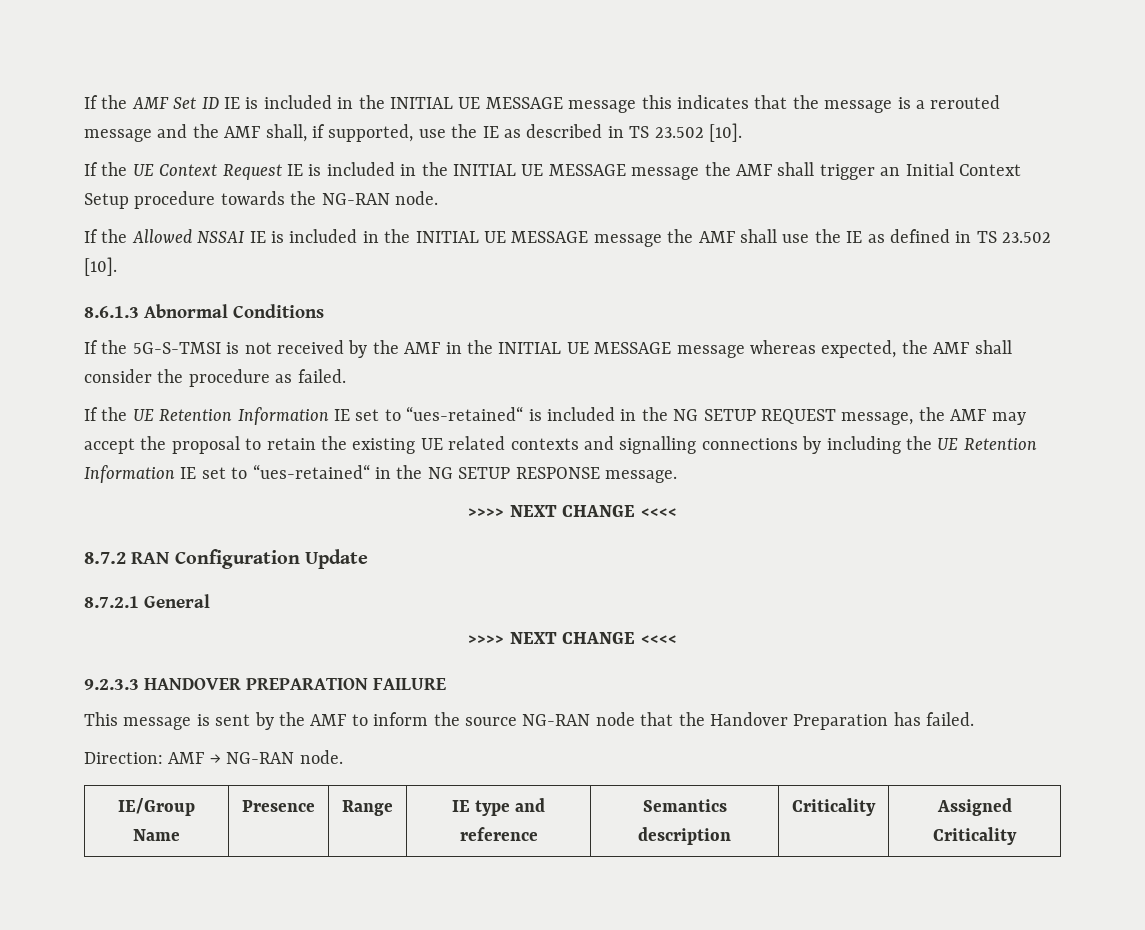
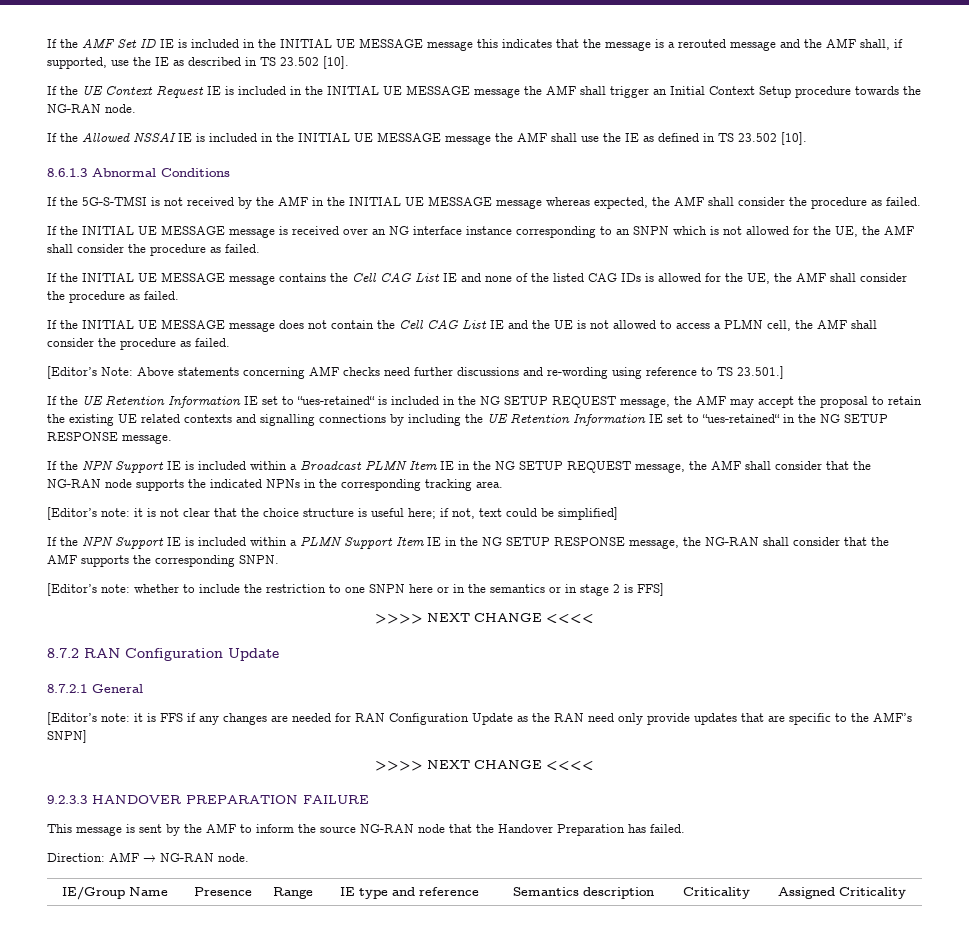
(346, 376) none -> [47,225,914,238] [47,244,260,256] [47,272,907,285] [47,291,179,303] [47,319,877,332] [47,338,230,350] [47,366,784,379] // If the INITIAL UE MESSAGE message is received over an NG interface instance corresponding to an SNPN which is not allowed for the UE, the AMF shall consider the procedure as failed. // If the INITIAL UE MESSAGE message contains the Cell CAG List IE and none of the listed CAG IDs is allowed for the UE, the AMF shall consider the procedure as failed. // If the INITIAL UE MESSAGE message does not contain the Cell CAG List IE and the UE is not allowed to access a PLMN cell, the AMF shall consider the procedure as failed. // [Editor’s Note: Above statements concerning AMF checks need further discussions and re-wording using reference to TS 23.501.]
(677, 476) none -> [47,460,871,473] [47,479,503,491] [47,507,618,520] [47,536,889,549] [47,554,279,567] [47,583,664,596] // If the NPN Support IE is included within a Broadcast PLMN Item IE in the NG SETUP REQUEST message, the AMF shall consider that the NG-RAN node supports the indicated NPNs in the corresponding tracking area. // [Editor’s note: it is not clear that the choice structure is useful here; if not, text could be simplified] // If the NPN Support IE is included within a PLMN Support Item IE in the NG SETUP RESPONSE message, the NG-RAN shall consider that the AMF supports the corresponding SNPN. // [Editor’s note: whether to include the restriction to one SNPN here or in the semantics or in stage 2 is FFS]
(210, 601) none -> [47,712,912,725] [47,730,87,743] // [Editor’s note: it is FFS if any changes are needed for RAN Configuration Update as the RAN need only provide updates that are specific to the AMF’s SNPN]

